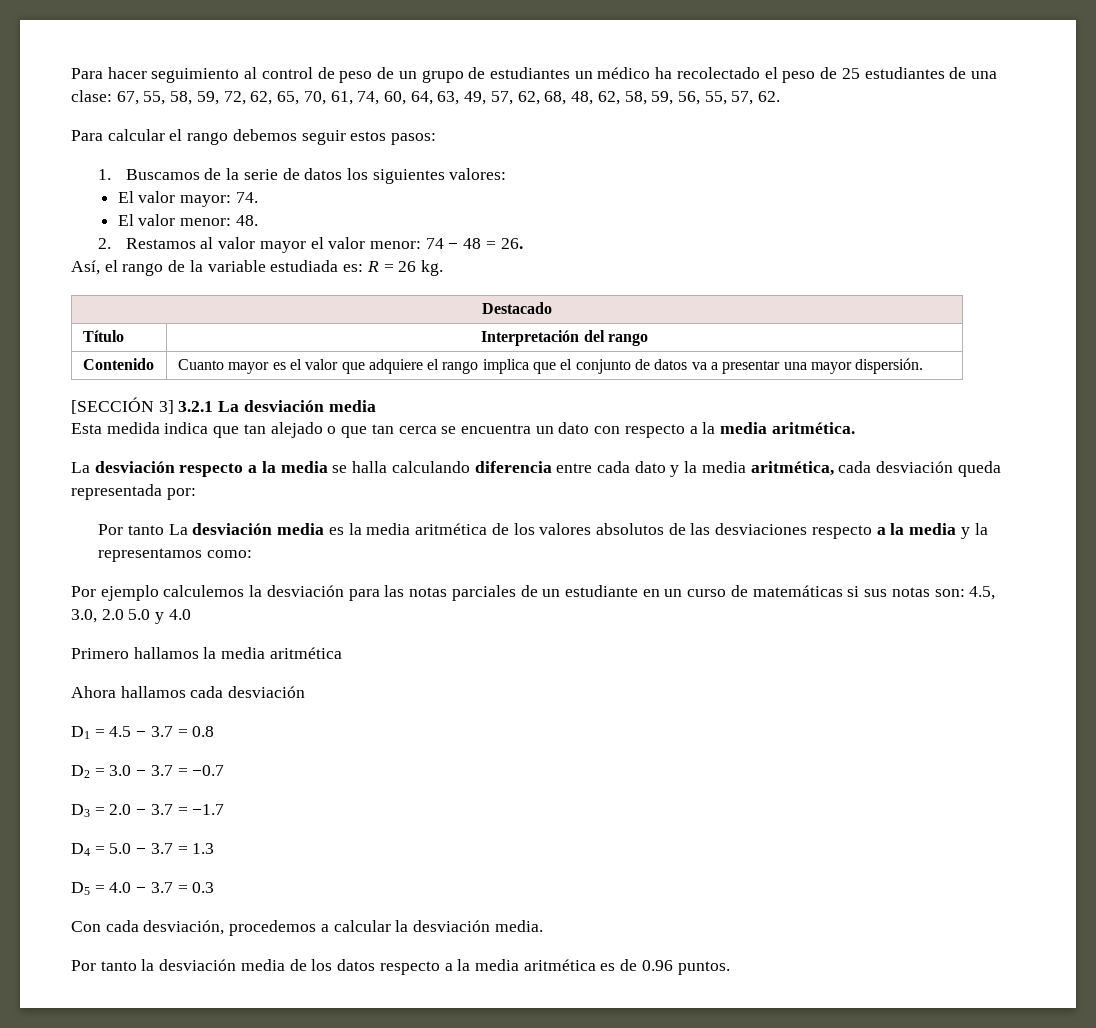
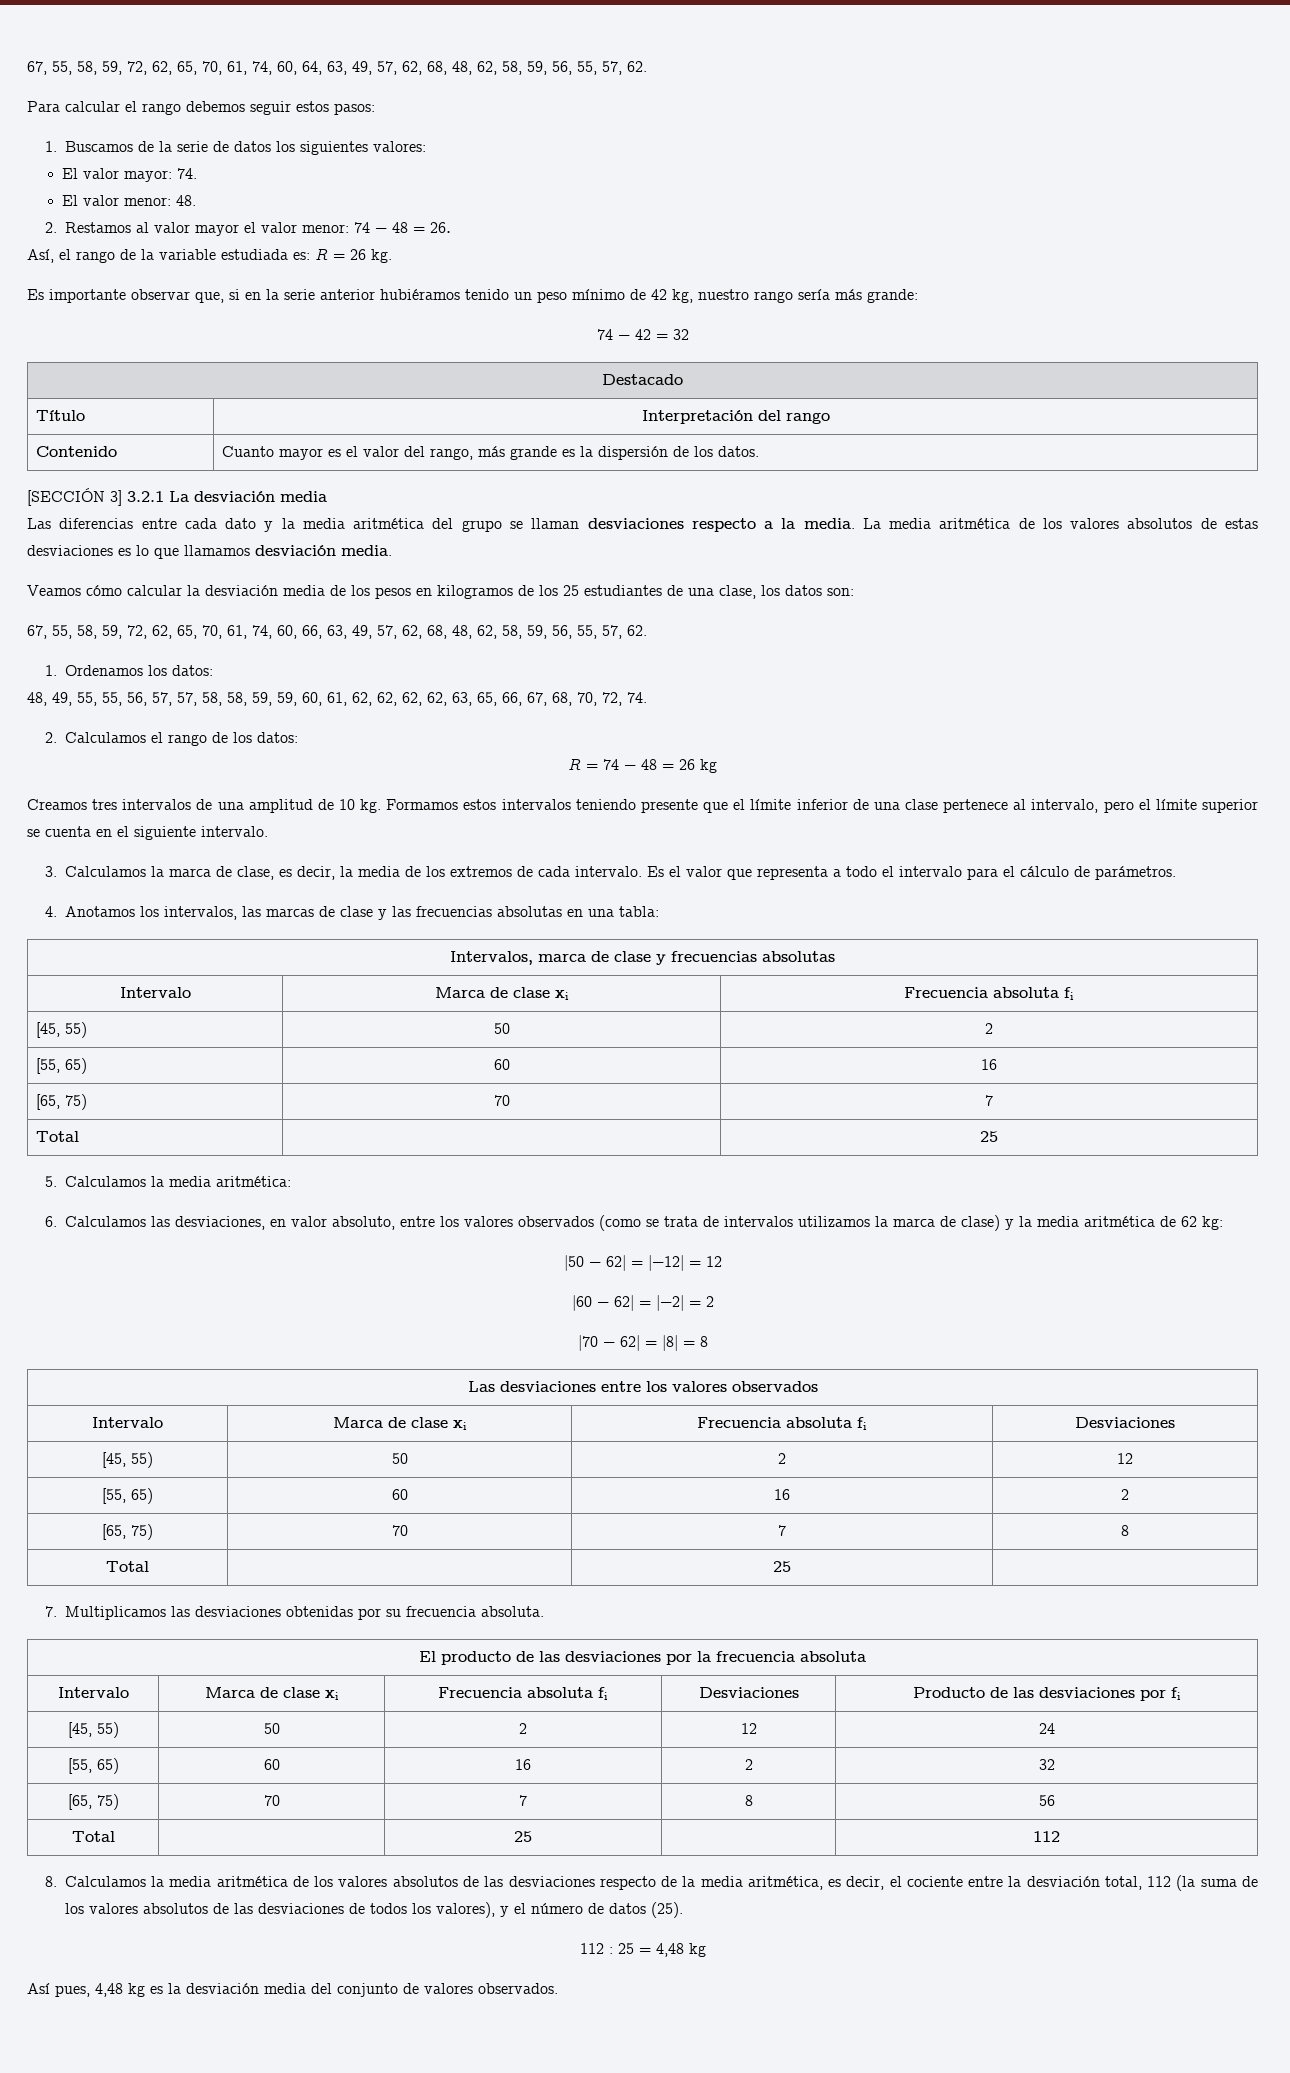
[71,67,997,83] [71,90,112,102] Para hacer seguimiento al control de peso de un grupo de estudiantes un médico ha recolectado el peso de 25 estudiantes de una clase: -> (27, 68) none
(443, 268) none -> [27,289,918,303] [596,329,689,340] // Es importante observar que, si en la serie anterior hubiéramos tenido un peso mínimo de 42 kg, nuestro rango sería más grande: // 74 − 42 = 32
[341,358,924,374] que adquiere el rango implica que el conjunto de datos va a presentar una mayor dispersión. -> [404,446,760,460] del rango, más grande es la dispersión de los datos.
[71,422,855,438] [71,461,552,477] Esta medida indica que tan alejado o que tan cerca se encuentra un dato con respecto a la media aritmética. // La desviación respecto a la media se halla calculando diferencia -> [27,518,134,529] Las diferencias
[750,461,1001,477] [71,484,196,500] [98,523,344,535] aritmética, cada desviación queda representada por: // Por tanto La desviación media es -> [353,518,1258,532] [27,545,392,559] [27,585,854,599] [27,625,647,639] [44,665,213,676] [27,692,647,706] [44,732,298,746] [568,758,717,773] [27,799,1258,813] [27,826,268,840] [44,866,1176,880] [44,906,659,920] [450,951,835,965] [119,987,191,998] [434,987,569,1000] [904,987,1074,1000] [36,1022,88,1038] [493,1023,510,1034] [985,1023,993,1034] [36,1058,88,1074] [493,1059,510,1070] [981,1059,997,1070] [36,1094,88,1110] [493,1095,510,1106] [985,1095,993,1106] [36,1131,80,1142] [980,1131,998,1142] [44,1176,291,1187] [44,1215,1223,1231] [563,1255,722,1271] [571,1295,714,1311] [577,1335,708,1351] [467,1381,818,1392] [92,1417,163,1428] [332,1417,467,1430] [697,1417,867,1430] [1075,1417,1175,1428] [102,1452,153,1468] [391,1453,408,1464] [778,1453,786,1464] [1117,1453,1133,1464] [102,1488,153,1504] [391,1489,408,1500] [774,1489,790,1500] [1121,1489,1129,1500] [102,1524,153,1540] [391,1525,408,1536] [778,1525,786,1536] [1121,1525,1129,1536] [106,1561,149,1572] [773,1561,791,1572] [44,1606,544,1620] [419,1651,866,1665] [57,1687,129,1698] [204,1687,339,1700] [438,1687,608,1700] [698,1687,799,1698] [912,1687,1181,1701] [67,1722,119,1738] [263,1723,280,1734] [519,1723,527,1734] [740,1723,757,1734] [1038,1723,1055,1734] [67,1758,119,1774] [263,1759,280,1770] [515,1759,531,1770] [744,1759,753,1770] [1038,1759,1055,1770] [67,1794,119,1810] [263,1795,280,1806] [519,1795,527,1806] [744,1795,753,1806] [1038,1795,1055,1806] [71,1831,115,1842] [514,1831,532,1842] [1033,1831,1060,1842] [44,1876,146,1887] aritmética del grupo se llaman desviaciones respecto a la media. La media aritmética de los valores absolutos de estas desviaciones es lo que llamamos desviación media. // Veamos cómo calcular la desviación media de los pesos en kilogramos de los 25 estudiantes de una clase, los datos son: // 67, 55, 58, 59, 72, 62, 65, 70, 61, 74, 60, 66, 63, 49, 57, 62, 68, 48, 62, 58, 59, 56, 55, 57, 62. // 1. Ordenamos los datos: // 48, 49, 55, 55, 56, 57, 57, 58, 58, 59, 59, 60, 61, 62, 62, 62, 62, 63, 65, 66, 67, 68, 70, 72, 74. // 2. Calculamos el rango de los datos: // R = 74 − 48 = 26 kg // Creamos tres intervalos de una amplitud de 10 kg. Formamos estos intervalos teniendo presente que el límite inferior de una clase pertenece al intervalo, pero el límite superior se cuenta en el siguiente intervalo. // 3. Calculamos la marca de clase, es decir, la media de los extremos de cada intervalo. Es el valor que representa a todo el intervalo para el cálculo de parámetros. // 4. Anotamos los intervalos, las marcas de clase y las frecuencias absolutas en una tabla: // Intervalos, marca de clase y frecuencias absolutas // Intervalo | Marca de clase xi | Frecuencia absoluta fi // [45, 55) | 50 | 2 // [55, 65) | 60 | 16 // [65, 75) | 70 | 7 // Total | | 25 // 5. Calculamos la media aritmética: // 6. Calculamos las desviaciones, en valor absoluto, entre los valores observados (como se trata de intervalos utilizamos la marca de clase) y la media aritmética de 62 kg: // |50 − 62| = |−12| = 12 // |60 − 62| = |−2| = 2 // |70 − 62| = |8| = 8 // Las desviaciones entre los valores observados // Intervalo | Marca de clase xi | Frecuencia absoluta fi | Desviaciones // [45, 55) | 50 | 2 | 12 // [55, 65) | 60 | 16 | 2 // [65, 75) | 70 | 7 | 8 // Total | | 25 | // 7. Multiplicamos las desviaciones obtenidas por su frecuencia absoluta. // El producto de las desviaciones por la frecuencia absoluta // Intervalo | Marca de clase xi | Frecuencia absoluta fi | Desviaciones | Producto de las desviaciones por fi // [45, 55) | 50 | 2 | 12 | 24 // [55, 65) | 60 | 16 | 2 | 32 // [65, 75) | 70 | 7 | 8 | 56 // Total | | 25 | | 112 // 8. Calculamos
[876,523,988,539] [98,548,253,562] [71,585,996,601] [71,609,191,624] [71,647,342,659] [71,686,306,698] [71,726,215,739] [71,765,225,778] [71,804,225,817] [71,843,215,856] [71,882,215,895] [71,920,543,936] [71,959,730,975] a la media y la representamos como: // Por ejemplo calculemos la desviación para las notas parciales de un estudiante en un curso de matemáticas si sus notas son: 4.5, 3.0, 2.0 5.0 y 4.0 // Primero hallamos la media aritmética // Ahora hallamos cada desviación // D1 = 4.5 − 3.7 = 0.8 // D2 = 3.0 − 3.7 = −0.7 // D3 = 2.0 − 3.7 = −1.7 // D4 = 5.0 − 3.7 = 1.3 // D5 = 4.0 − 3.7 = 0.3 // Con cada desviación, procedemos a calcular la desviación media. // Por tanto la desviación media de los datos respecto a la media aritmética es de 0.96 puntos. -> [661,1875,1259,1891] [64,1902,683,1918] [579,1943,706,1957] [27,1983,558,1997] de la media aritmética, es decir, el cociente entre la desviación total, 112 (la suma de los valores absolutos de las desviaciones de todos los valores), y el número de datos (25). // 112 : 25 = 4,48 kg // Así pues, 4,48 kg es la desviación media del conjunto de valores observados.

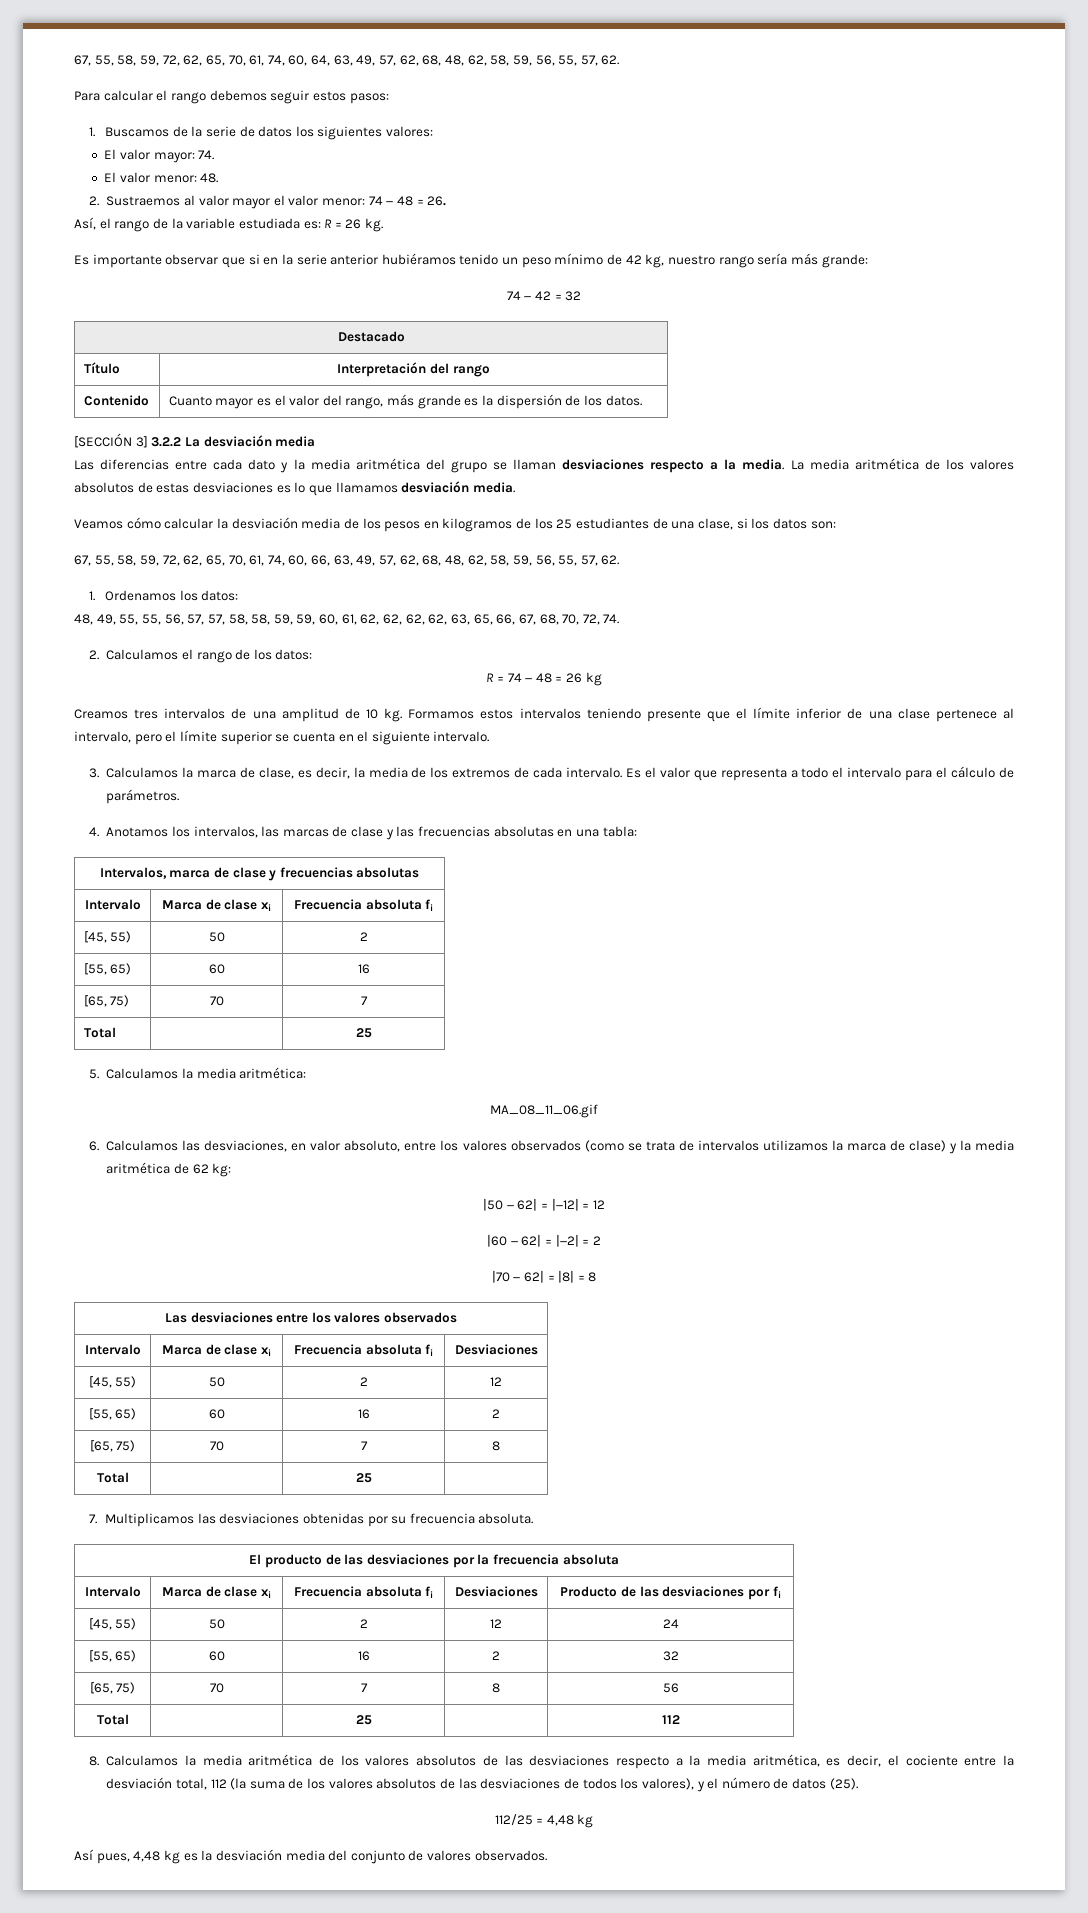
[64,222,131,233] Restamos -> [106,196,181,206] Sustraemos
[195,292,224,303] que, -> [221,257,245,268] que
[127,491,164,502] 3.2.1 -> [151,437,182,447] 3.2.2
(756, 592) none -> [736,518,748,529] si
(291, 1181) none -> [490,1104,598,1118] // MA_08_11_06.gif
[661,1876,678,1887] de -> [675,1758,683,1766] a
[579,1943,634,1954] 112 : 25 -> [494,1814,533,1825] 112/25

